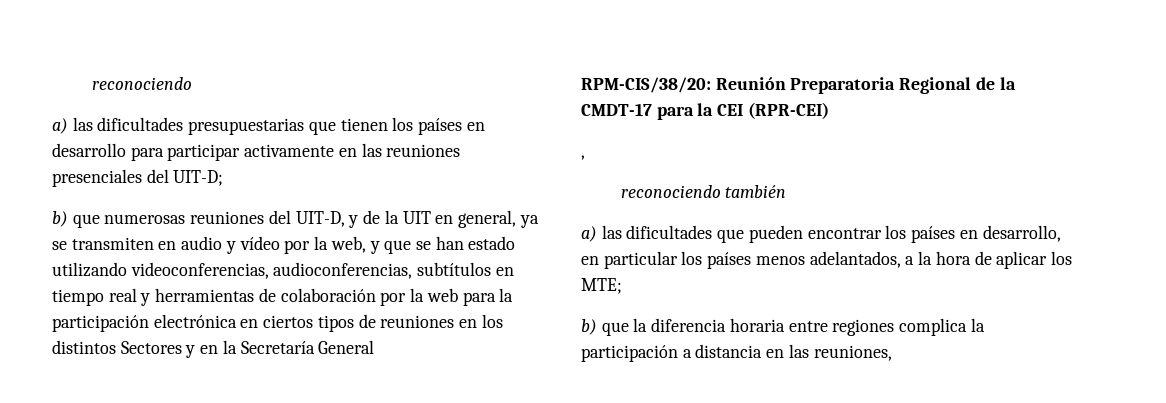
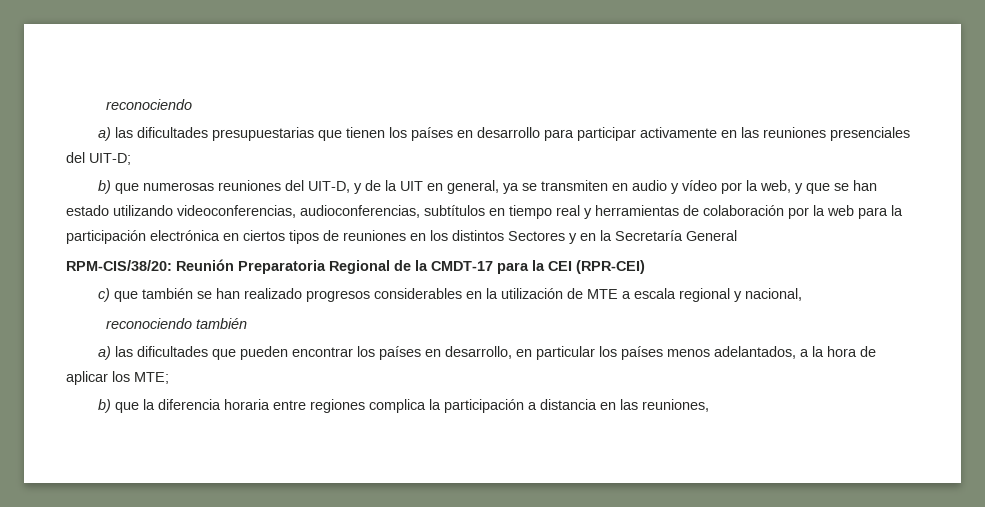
[581,155,585,160] , -> [97,288,802,302] c) que también se han realizado progresos considerables en la utilización de MTE a escala regional y nacional,

